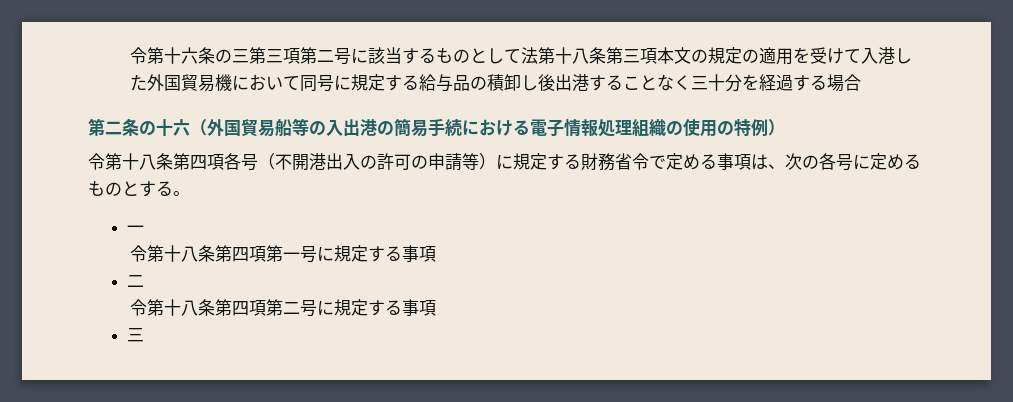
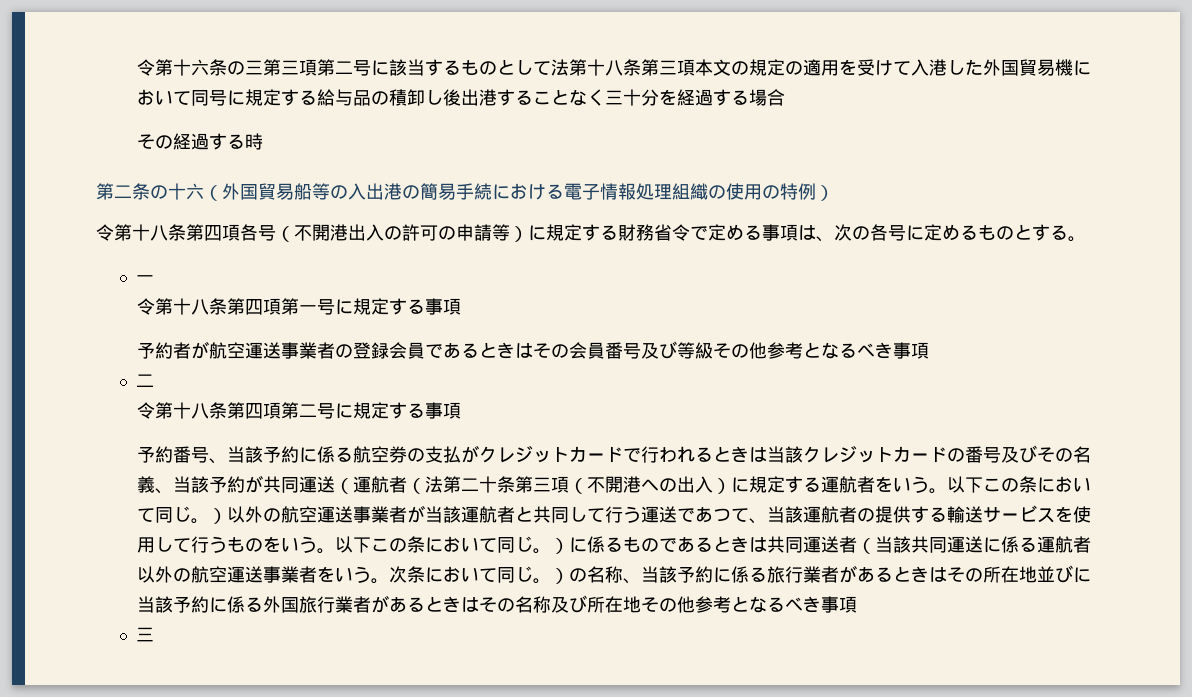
(861, 82) none -> [136,133,263,150] // その経過する時
(436, 254) none -> [136,341,929,359] // 予約者が航空運送事業者の登録会員であるときはその会員番号及び等級その他参考となるべき事項
(436, 308) none -> [136,445,1091,464] [136,475,1091,494] [136,505,1091,524] [136,536,1091,554] [136,565,1091,584] [136,595,857,613] // 予約番号、当該予約に係る航空券の支払がクレジットカードで行われるときは当該クレジットカードの番号及びその名義、当該予約が共同運送（運航者（法第二十条第三項（不開港への出入）に規定する運航者をいう。以下この条において同じ。）以外の航空運送事業者が当該運航者と共同して行う運送であつて、当該運航者の提供する輸送サービスを使用して行うものをいう。以下この条において同じ。）に係るものであるときは共同運送者（当該共同運送に係る運航者以外の航空運送事業者をいう。次条において同じ。）の名称、当該予約に係る旅行業者があるときはその所在地並びに当該予約に係る外国旅行業者があるときはその名称及び所在地その他参考となるべき事項

